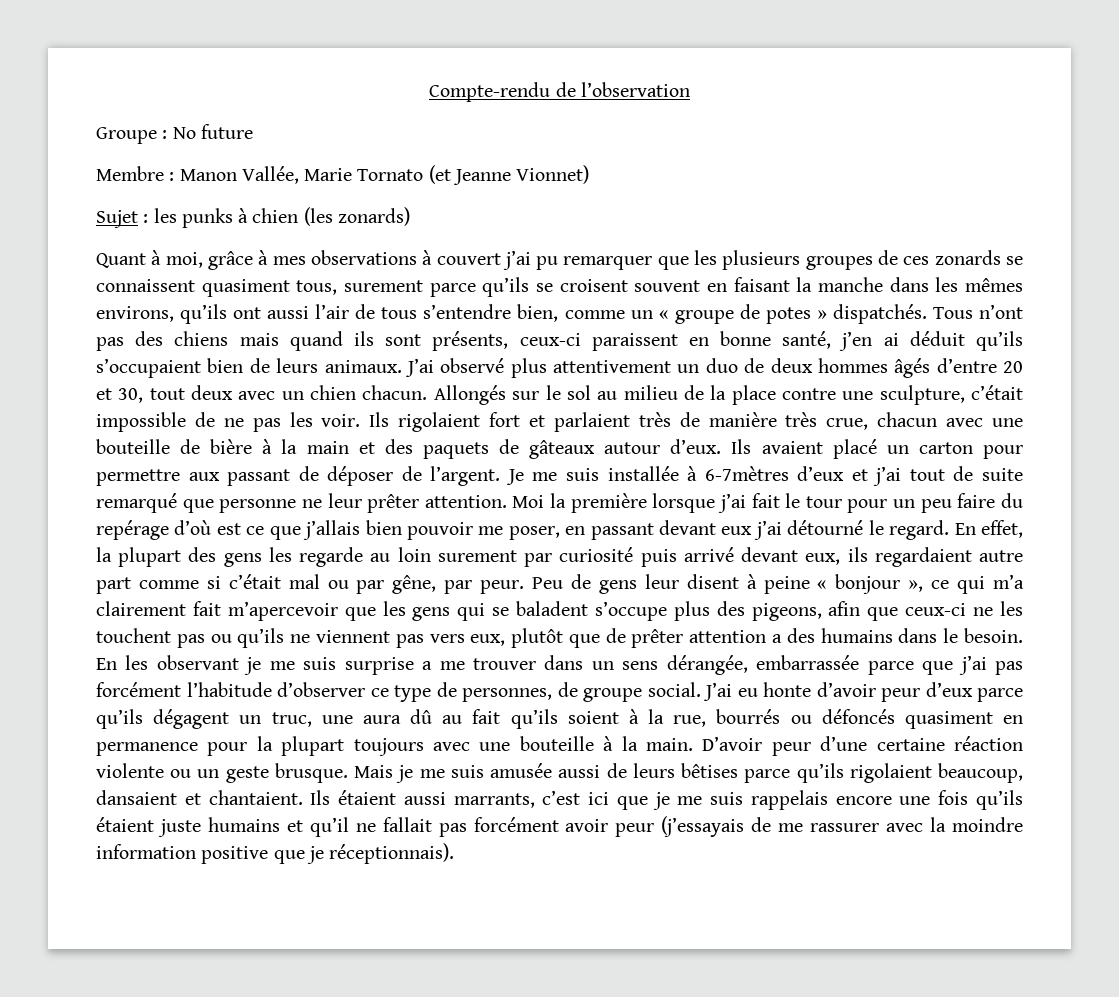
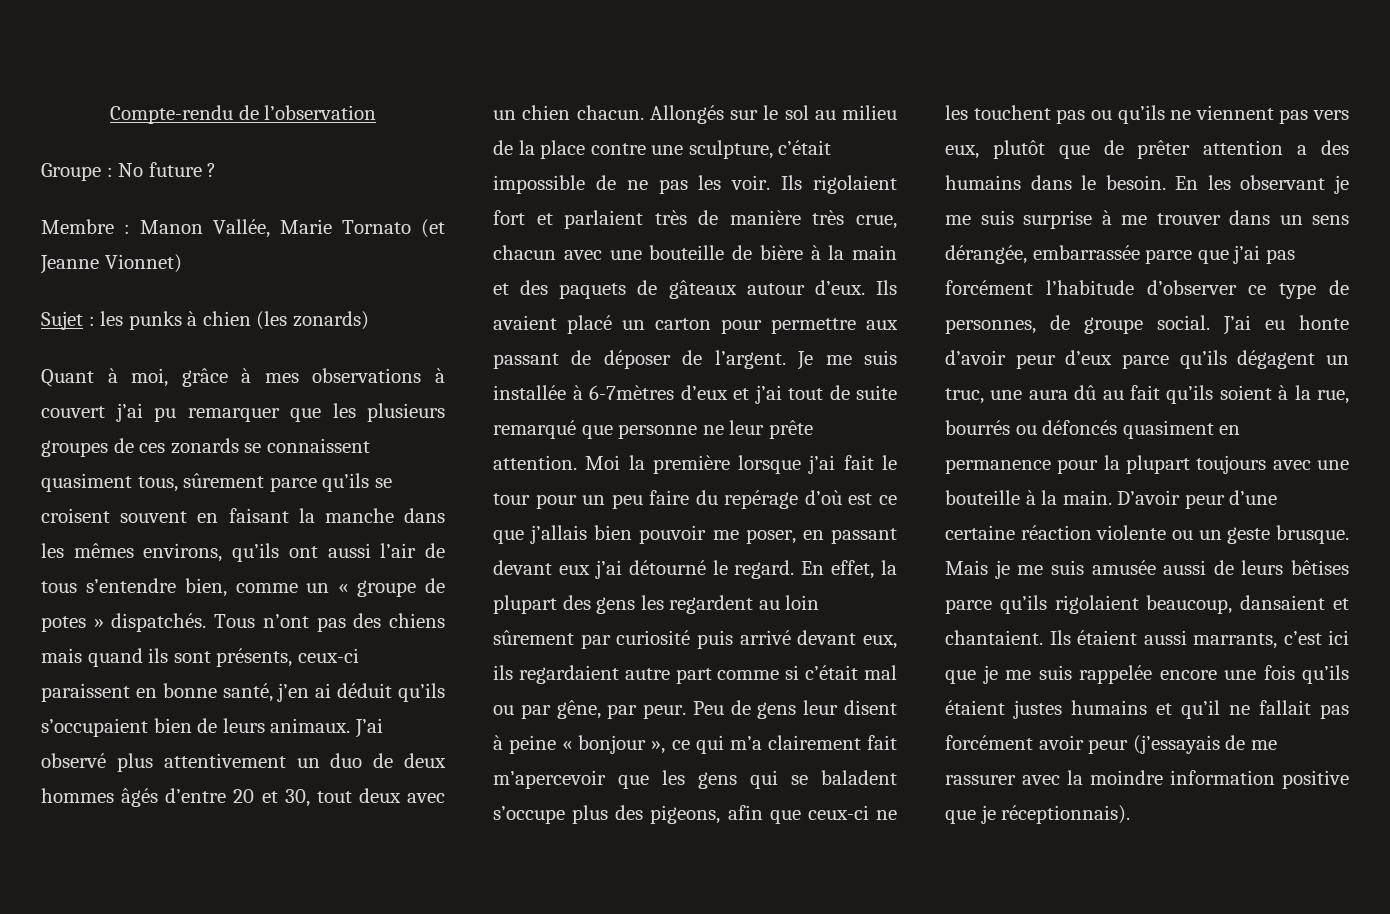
(253, 131) none -> [207,163,217,177] ?
[344,280,423,292] surement -> [183,473,265,488] sûrement
[367,494,420,513] prêter -> [768,420,813,439] prête
[299,547,364,567] regarde -> [669,595,754,614] regardent
[437,550,517,562] surement -> [493,630,574,645] sûrement
[422,661,433,670] a -> [1101,210,1112,225] à
[750,790,828,810] rappelais -> [1079,665,1152,684] rappelée
[157,819,201,837] juste -> [1013,700,1062,719] justes

